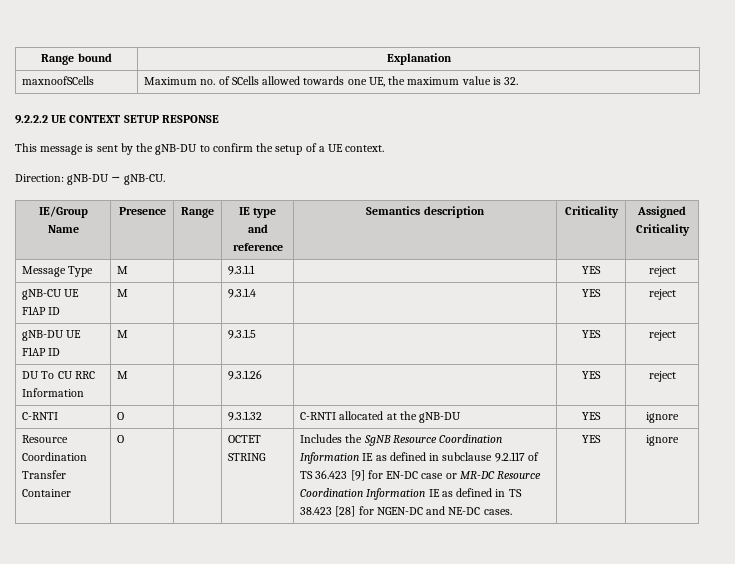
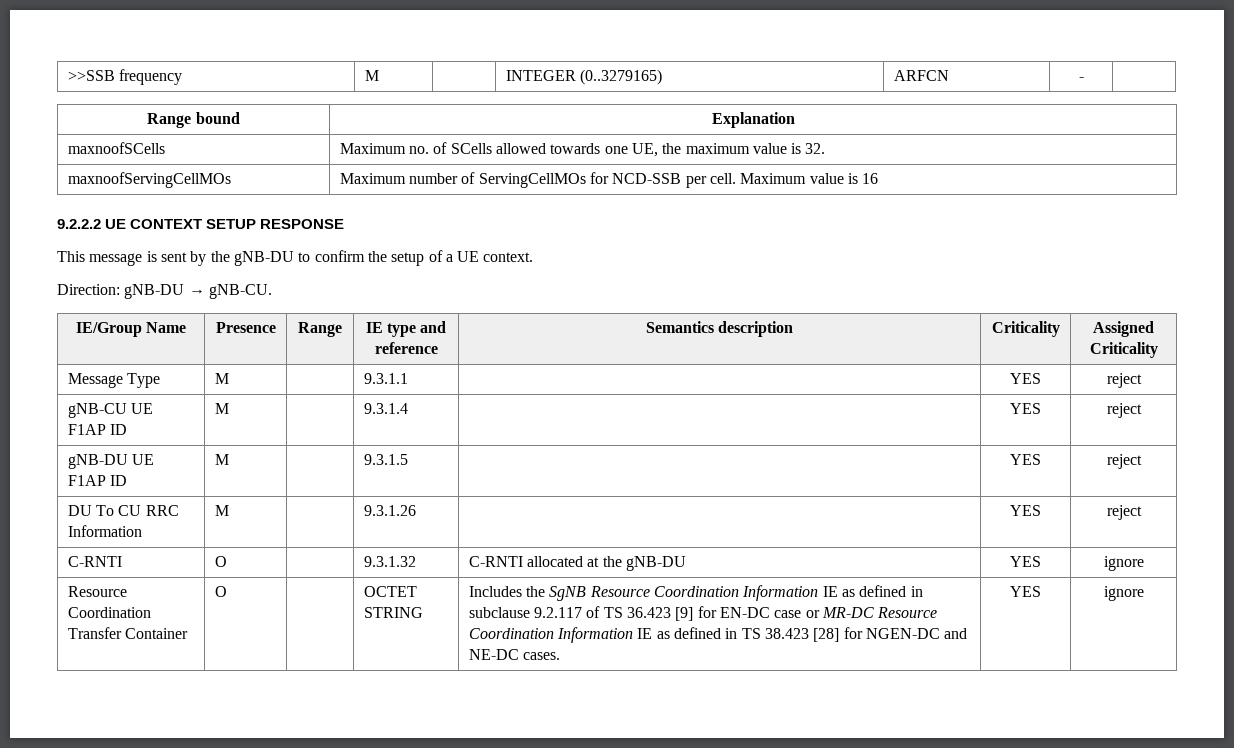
(41, 59) none -> [67,69,182,85] [364,70,379,81] [505,69,662,85] [893,70,949,81] [1078,77,1084,81] >>SSB frequency | M | | INTEGER (0..3279165) | ARFCN | - | //
(519, 81) none -> [67,172,231,188] [339,172,879,188] // maxnoofServingCellMOs | Maximum number of ServingCellMOs for NCD-SSB per cell. Maximum value is 16

